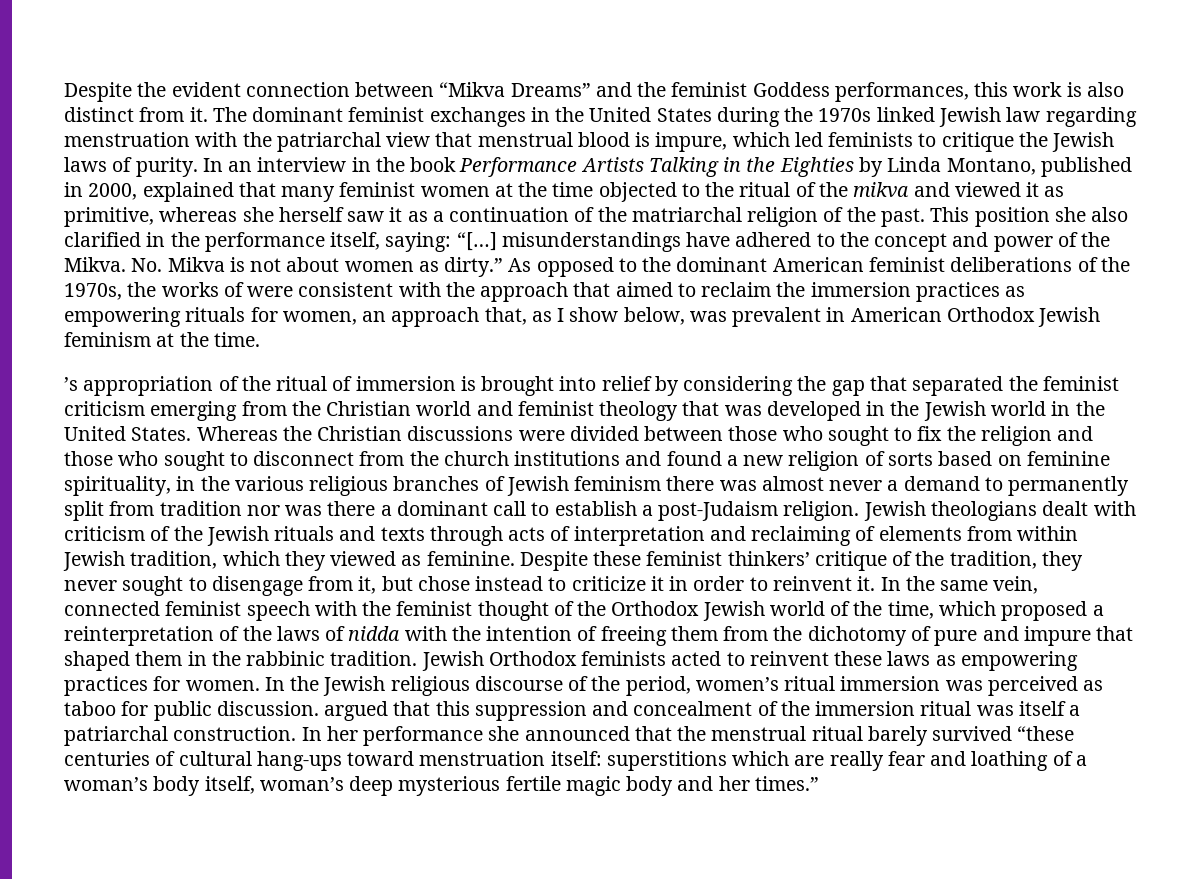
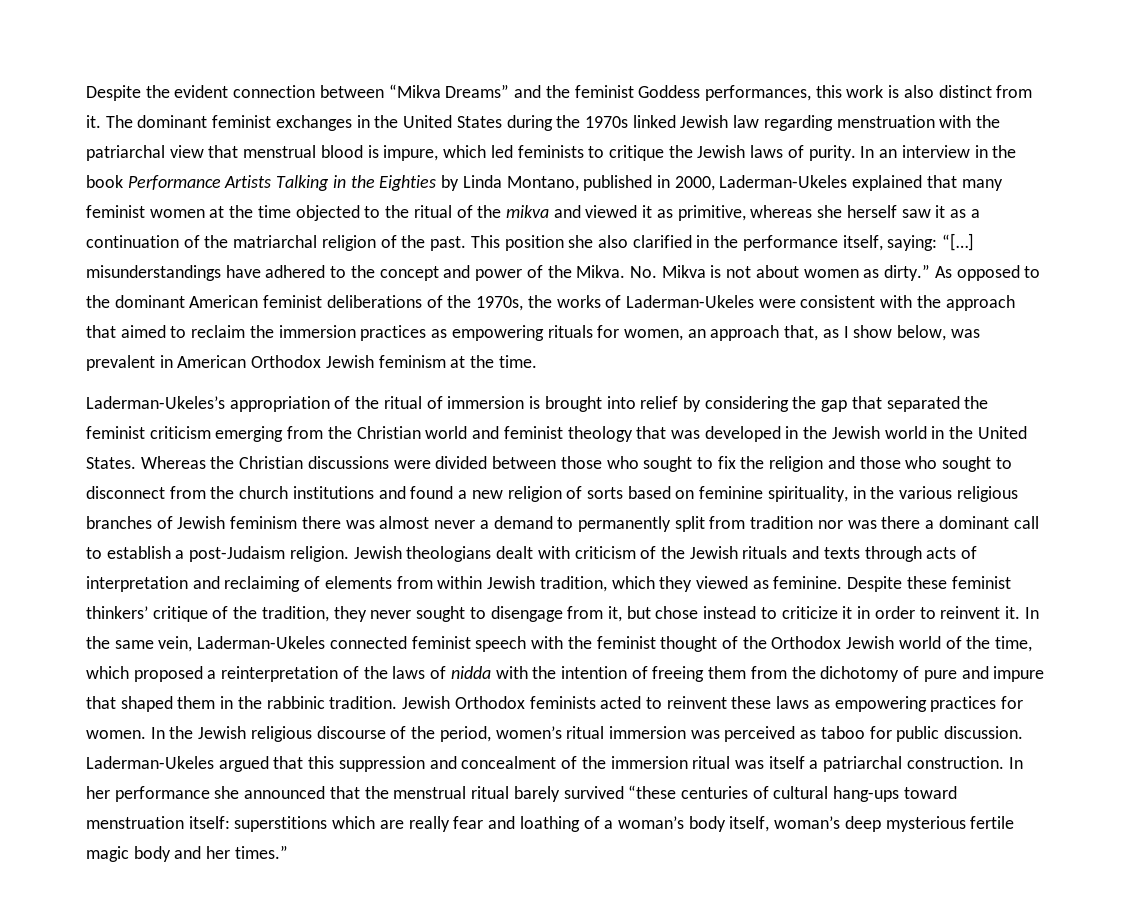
(138, 191) none -> [719,175,848,188] Laderman-Ukeles
(244, 289) none -> [625,295,754,308] Laderman-Ukeles
[64,377,78,391] ’s -> [86,396,225,409] Laderman-Ukeles’s
(1039, 585) none -> [197,636,326,649] Laderman-Ukeles
(319, 708) none -> [86,756,214,769] Laderman-Ukeles

